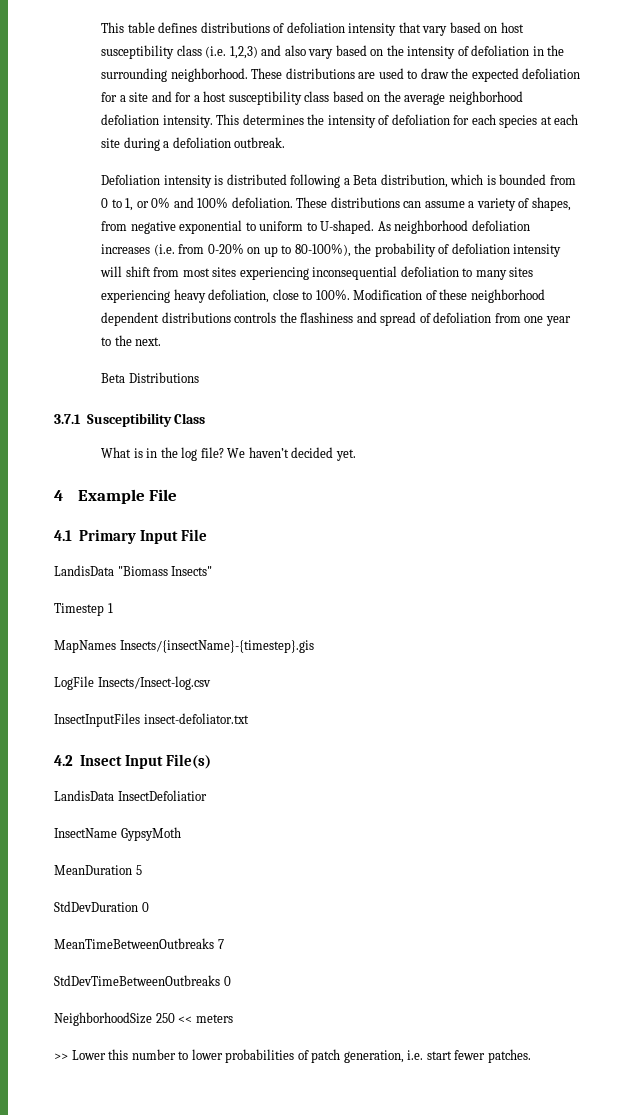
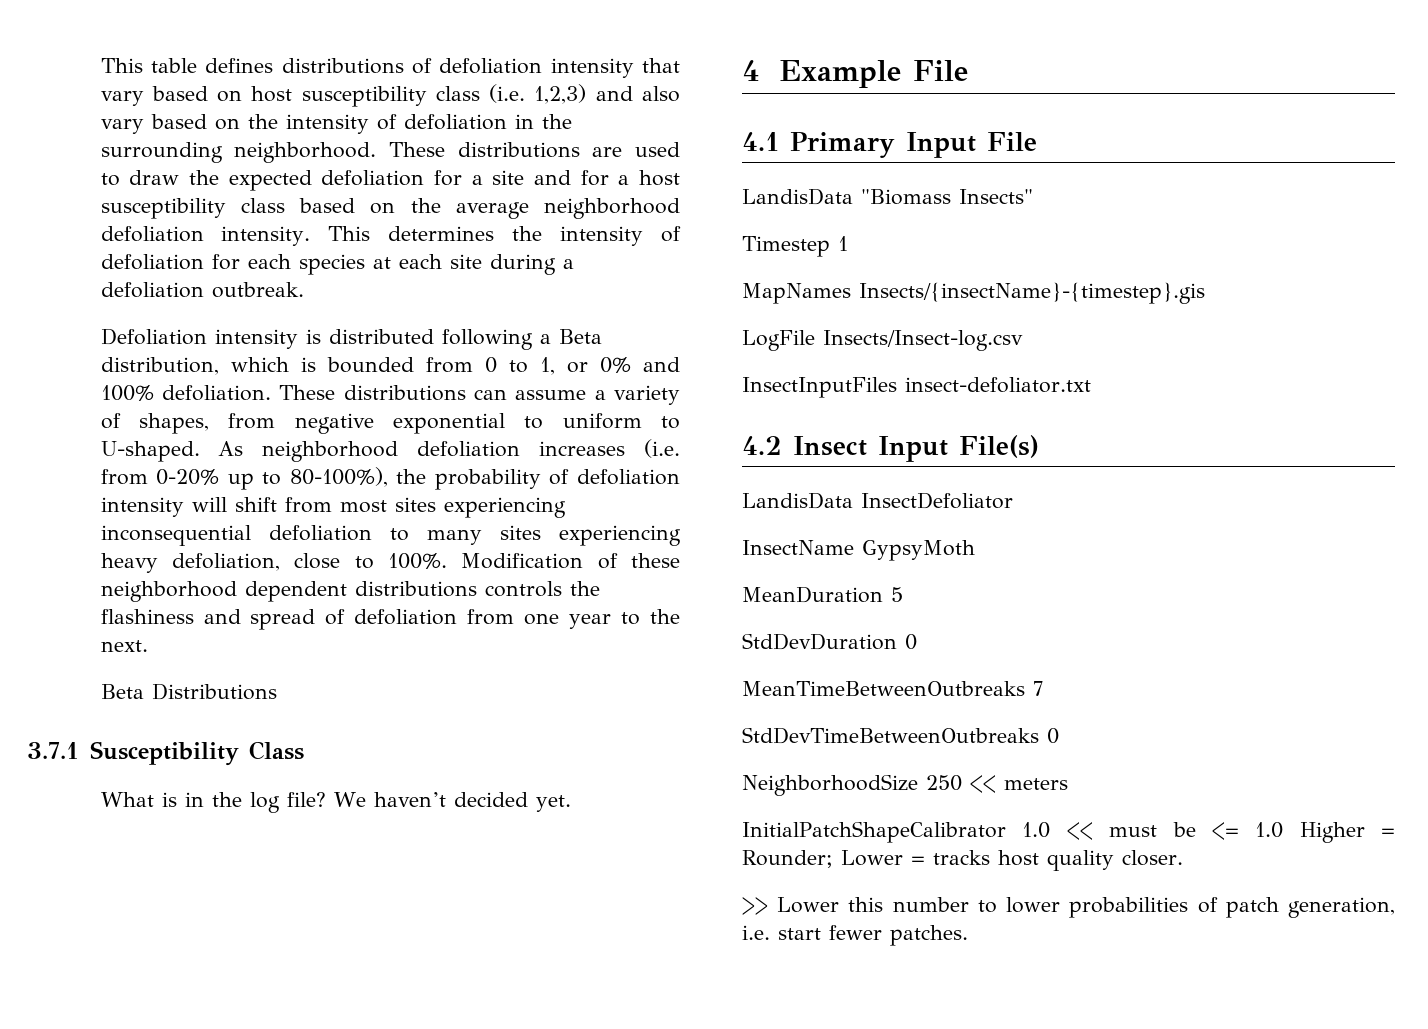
[247,247,261,254] on -> (220, 477) none
[117,790,207,801] InsectDefoliatior -> [861,492,1013,509] InsectDefoliator
(233, 1018) none -> [742,821,1395,843] [742,850,1183,871] // InitialPatchShapeCalibrator 1.0 << must be <= 1.0 Higher = Rounder; Lower = tracks host quality closer.

